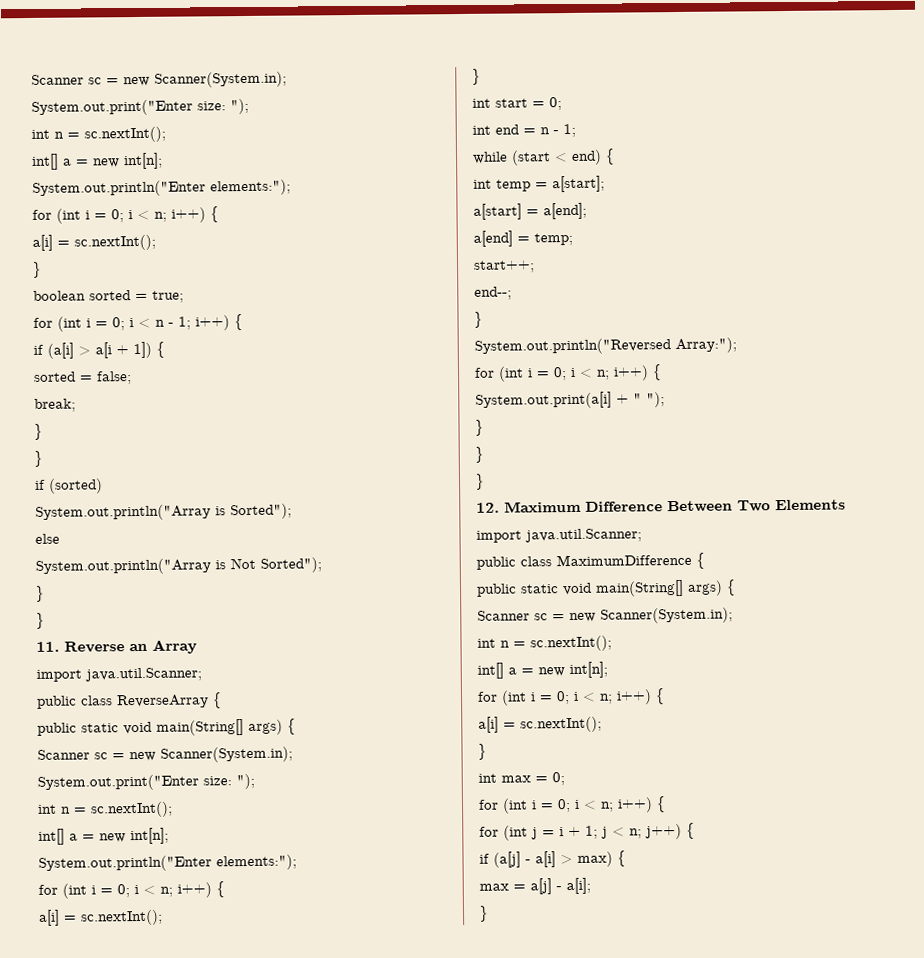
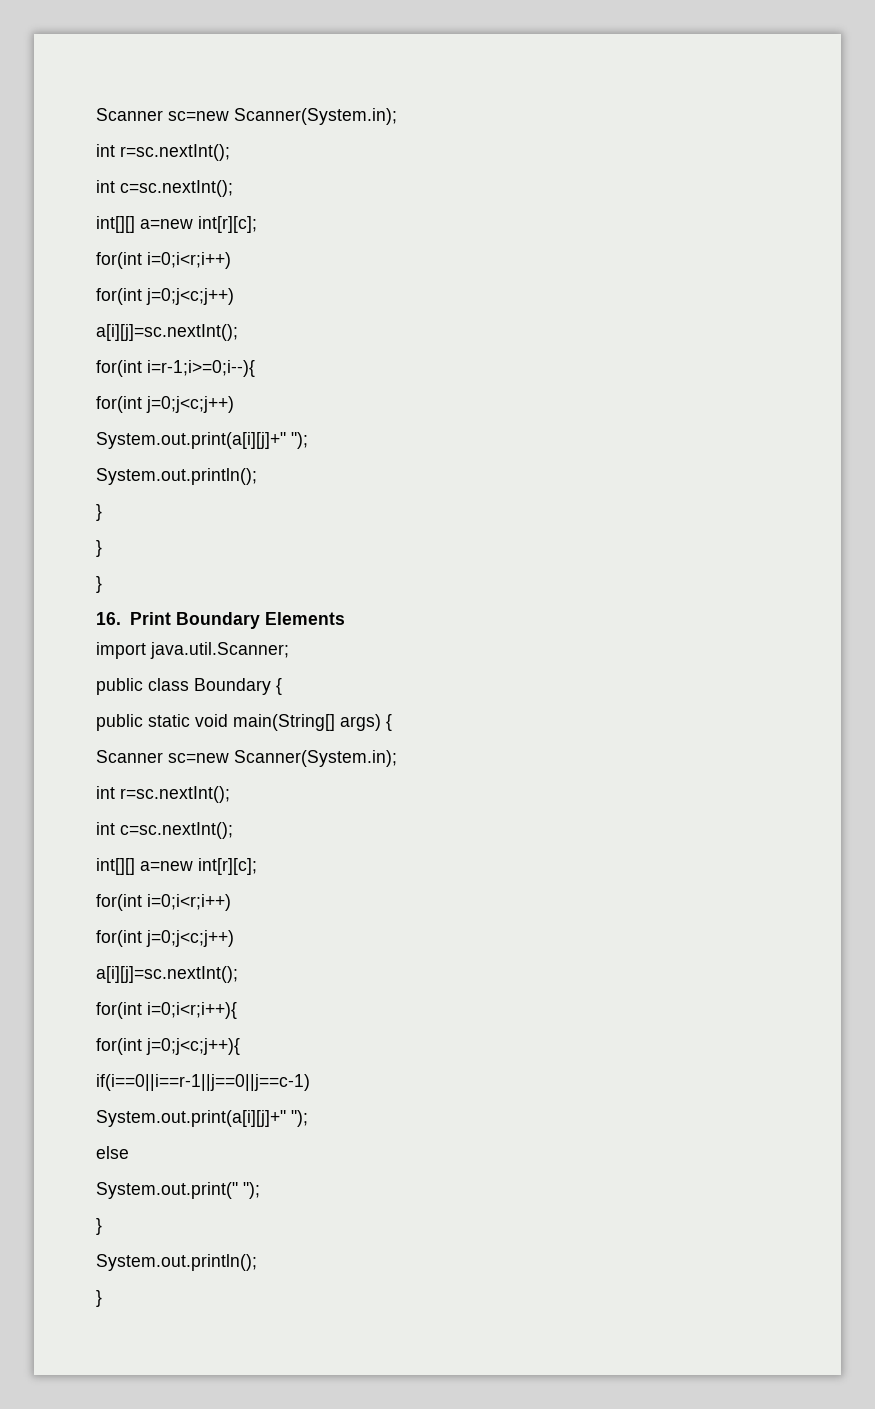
[31,71,287,88] [31,98,249,116] [31,126,166,143] [31,152,163,170] [32,179,291,197] [32,206,219,224] [32,234,156,251] [32,261,42,278] [33,290,184,303] [33,314,243,332] [33,341,165,359] [33,371,132,385] [34,398,76,412] [34,423,43,440] [34,450,43,467] [34,478,103,494] [35,503,292,521] [35,533,60,544] [35,557,322,575] [35,585,45,602] [36,612,45,629] [36,639,197,654] [36,667,202,682] [36,692,222,709] [37,718,296,736] [37,746,293,763] [37,773,255,791] [37,801,173,818] [38,827,169,845] [38,854,297,872] [38,881,225,899] [38,909,163,926] [472,68,481,85] [472,97,562,111] [472,123,576,138] [472,148,615,166] [473,175,605,193] [473,202,587,220] [473,230,573,247] [473,260,535,273] [474,286,512,300] [474,311,483,328] [474,337,737,355] [474,364,662,382] [475,391,642,409] Scanner sc = new Scanner(System.in); // System.out.print("Enter size: "); // int n = sc.nextInt(); // int[] a = new int[n]; // System.out.println("Enter elements:"); // for (int i = 0; i < n; i++) { // a[i] = sc.nextInt(); // } // boolean sorted = true; // for (int i = 0; i < n - 1; i++) { // if (a[i] > a[i + 1]) { // sorted = false; // break; // } // } // if (sorted) // System.out.println("Array is Sorted"); // else // System.out.println("Array is Not Sorted"); // } // } // 11. Reverse an Array // import java.util.Scanner; // public class ReverseArray { // public static void main(String[] args) { // Scanner sc = new Scanner(System.in); // System.out.print("Enter size: "); // int n = sc.nextInt(); // int[] a = new int[n]; // System.out.println("Enter elements:"); // for (int i = 0; i < n; i++) { // a[i] = sc.nextInt(); // } // int start = 0; // int end = n - 1; // while (start < end) { // int temp = a[start]; // a[start] = a[end]; // a[end] = temp; // start++; // end--; // } // System.out.println("Reversed Array:"); // for (int i = 0; i < n; i++) { // System.out.print(a[i] + " -> [96,108,397,125] [96,144,230,161] [96,180,233,197] [96,216,257,233] [96,252,231,269] [96,288,234,305] [96,324,238,341] [96,360,255,377] [96,396,234,413] [96,432,308,449] [96,468,257,485] [96,504,102,521] [96,540,102,557] [96,576,102,593] [96,612,345,629] [96,642,289,659] [96,678,282,695] [96,714,392,731] [96,750,397,767] [96,786,230,803] [96,822,233,839] [96,858,257,875] [96,894,231,911] [96,930,234,947] [96,966,238,983] [96,1002,237,1019] [96,1038,240,1055] [96,1074,310,1091] [96,1110,308,1127] [96,1146,129,1159] [96,1182,238,1199] Scanner sc=new Scanner(System.in); // int r=sc.nextInt(); // int c=sc.nextInt(); // int[][] a=new int[r][c]; // for(int i=0;i<r;i++) // for(int j=0;j<c;j++) // a[i][j]=sc.nextInt(); // for(int i=r-1;i>=0;i--){ // for(int j=0;j<c;j++) // System.out.print(a[i][j]+" "); // System.out.println(); // } // } // } // 16. Print Boundary Elements // import java.util.Scanner; // public class Boundary { // public static void main(String[] args) { // Scanner sc=new Scanner(System.in); // int r=sc.nextInt(); // int c=sc.nextInt(); // int[][] a=new int[r][c]; // for(int i=0;i<r;i++) // for(int j=0;j<c;j++) // a[i][j]=sc.nextInt(); // for(int i=0;i<r;i++){ // for(int j=0;j<c;j++){ // if(i==0||i==r-1||j==0||j==c-1) // System.out.print(a[i][j]+" "); // else // System.out.print("
[475,446,484,463] [475,473,485,490] [476,499,846,513] [476,528,642,543] [476,552,705,570] [476,579,736,597] [477,607,733,624] [477,635,612,652] [477,661,608,679] [477,688,665,706] [478,716,602,733] [478,743,487,760] [478,772,565,786] [478,796,666,814] [479,822,695,841] [479,850,626,868] [479,877,591,895] [479,905,489,922] } // } // 12. Maximum Difference Between Two Elements // import java.util.Scanner; // public class MaximumDifference { // public static void main(String[] args) { // Scanner sc = new Scanner(System.in); // int n = sc.nextInt(); // int[] a = new int[n]; // for (int i = 0; i < n; i++) { // a[i] = sc.nextInt(); // } // int max = 0; // for (int i = 0; i < n; i++) { // for (int j = i + 1; j < n; j++) { // if (a[j] - a[i] > max) { // max = a[j] - a[i]; // } -> [96,1254,257,1271] [96,1290,102,1307] System.out.println(); // }

